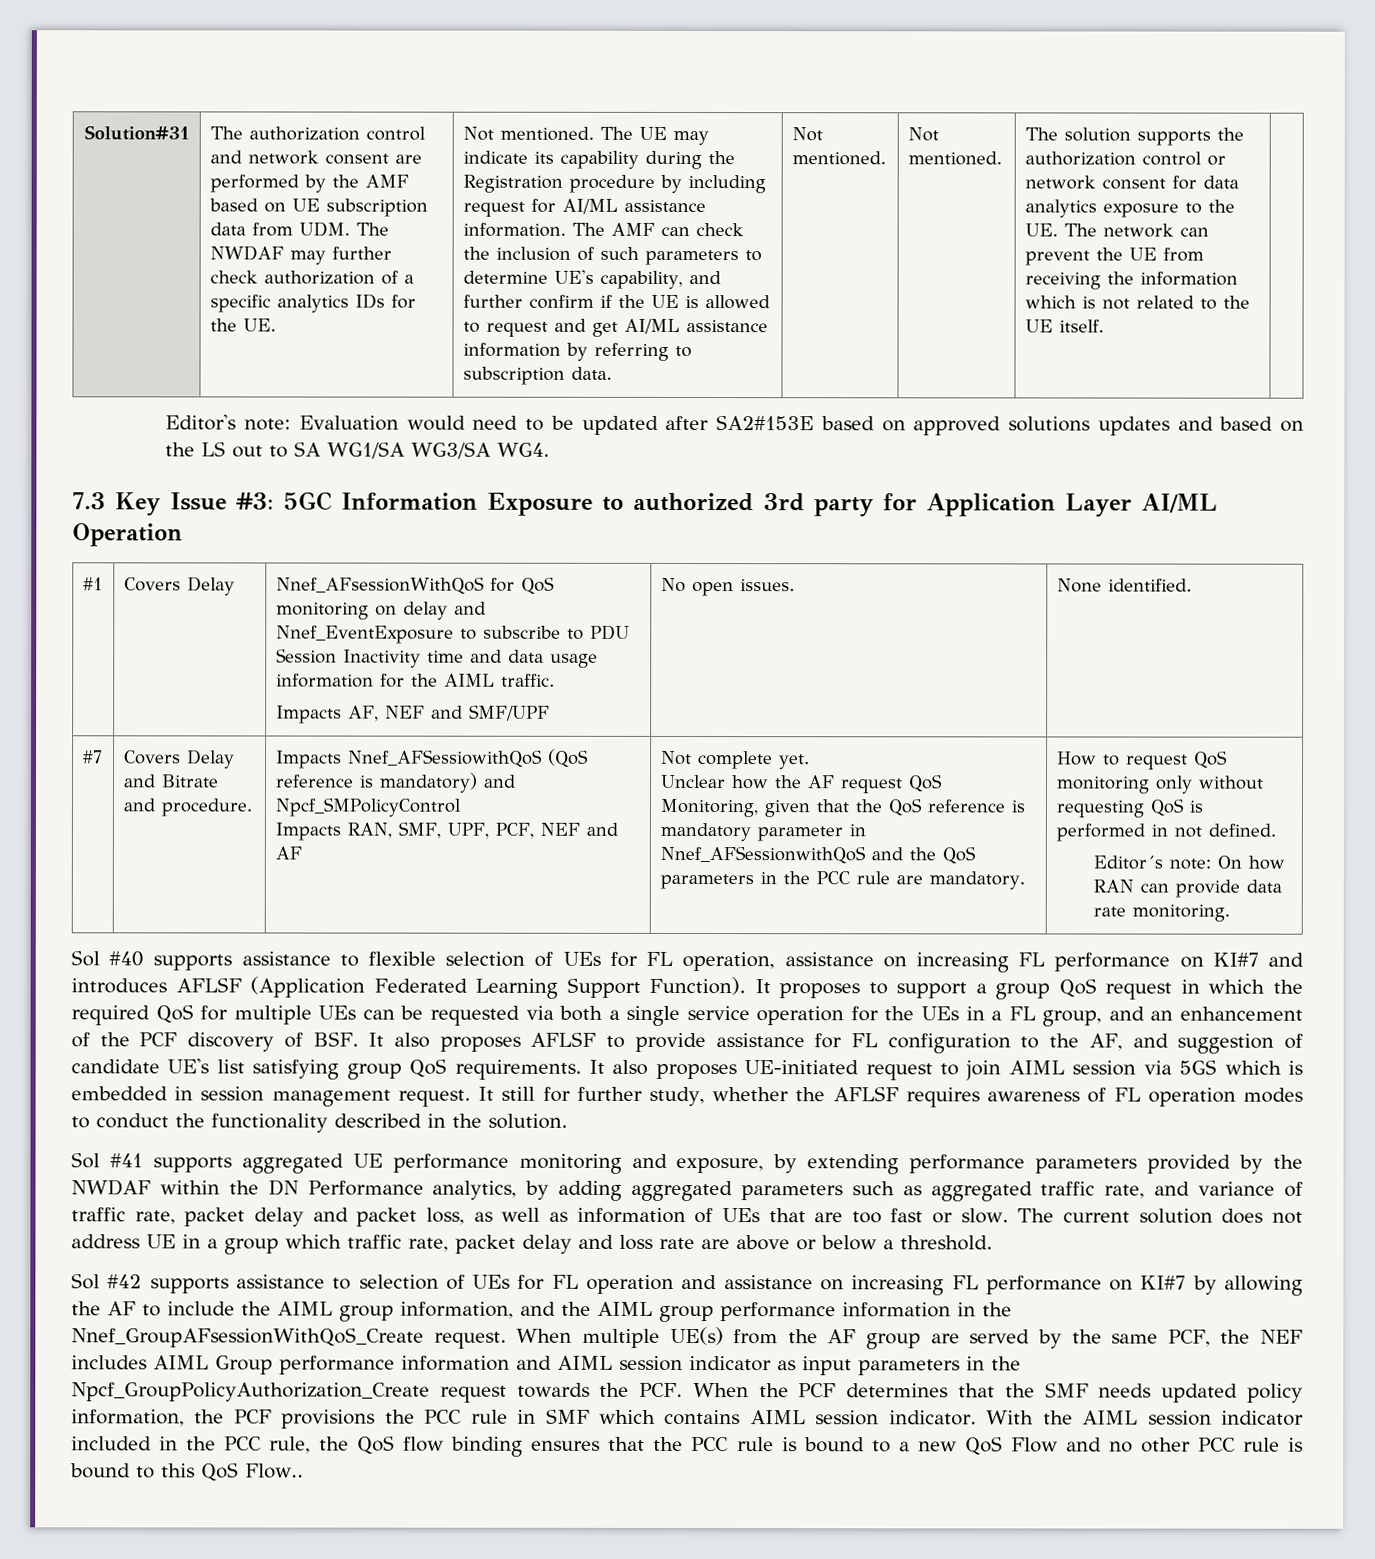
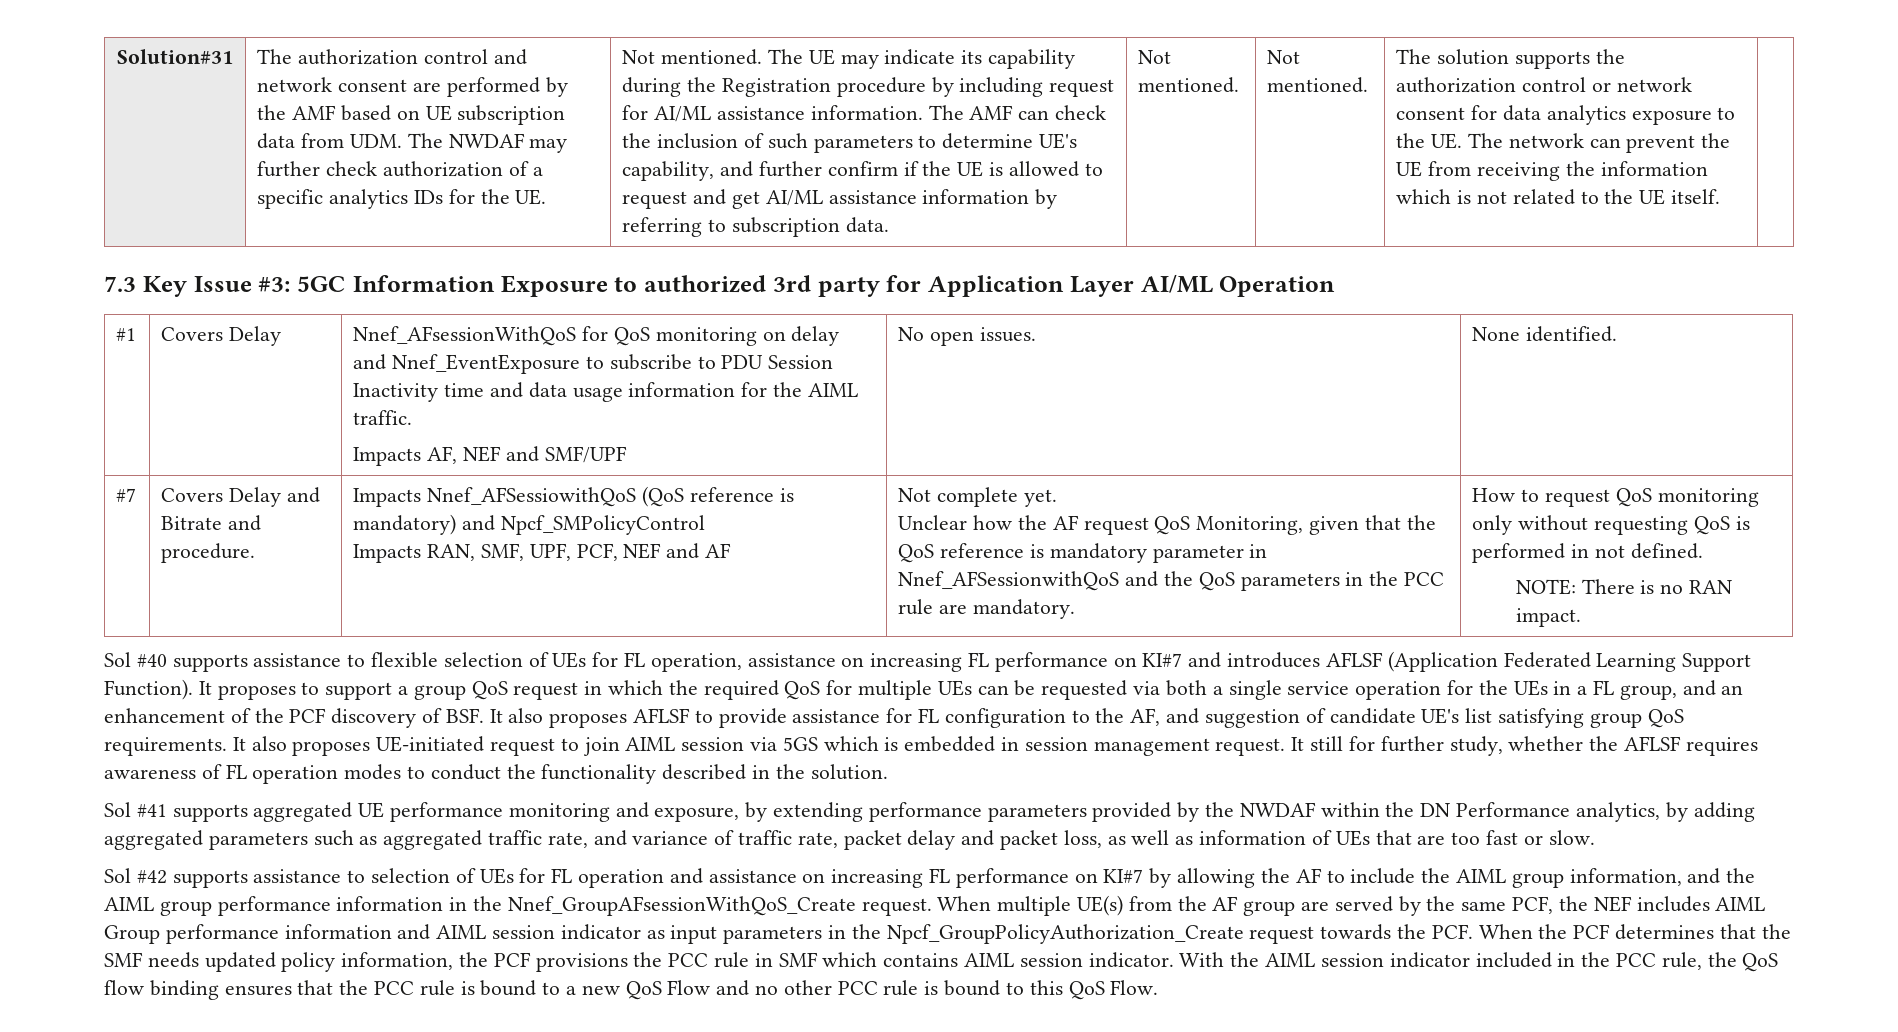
[165,414,1304,436] [165,441,551,459] // Editor's note: Evaluation would need to be updated after SA2#153E based on approved solutions updates and based on the LS out to SA WG1/SA WG3/SA WG4. -> (1720, 196) none
[1093,855,1286,870] [1093,879,1283,898] [1093,904,1231,922] Editor´s note: On how RAN can provide data rate monitoring. -> [1515,579,1732,595] [1515,608,1581,627] NOTE: There is no RAN impact.
[1017,1208,1303,1224] [71,1234,993,1255] The current solution does not address UE in a group which traffic rate, packet delay and loss rate are above or below a threshold. -> (1595, 837) none
[245,1463,304,1479] Flow.. -> [1110,980,1159,995] Flow.

